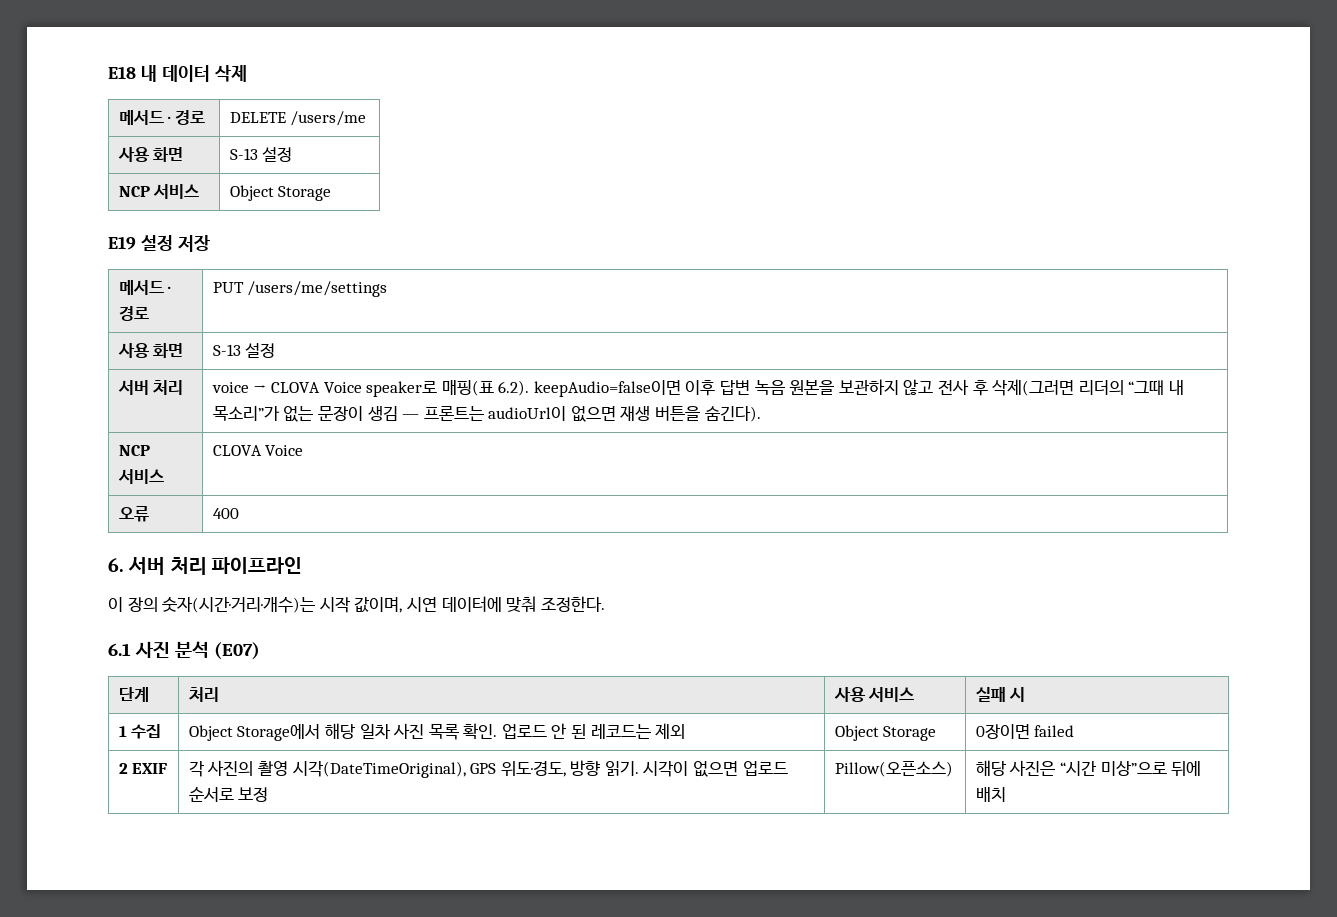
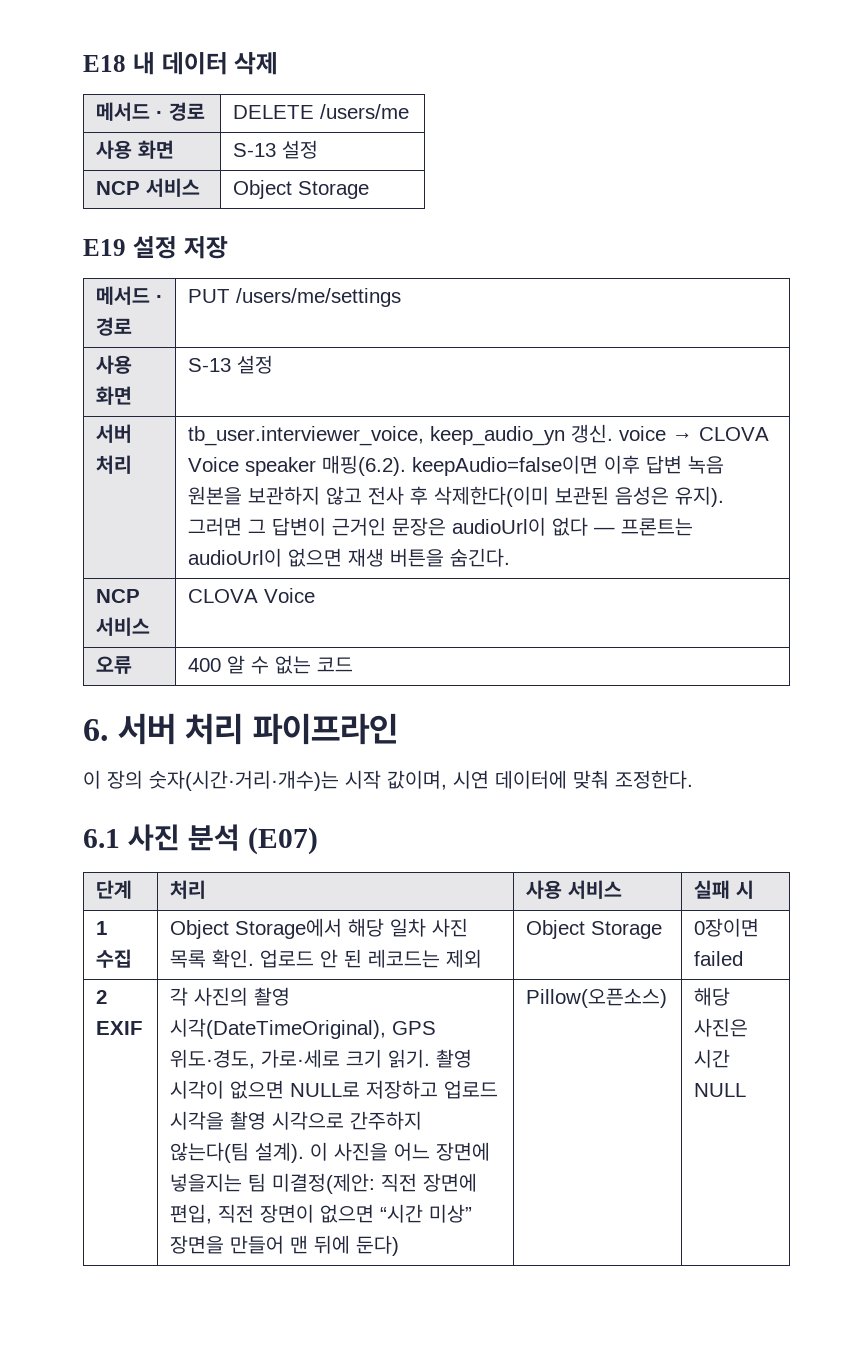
(184, 387) none -> [187,424,613,446] tb_user.interviewer_voice, keep_audio_yn 갱신.
[366,380,530,397] speaker로 매핑(표 6.2). -> [244,455,406,476] speaker 매핑(6.2).
[992,379,1184,396] [212,406,398,422] 삭제(그러면 리더의 “그때 내 목소리”가 없는 문장이 생김 -> [433,486,724,507] [187,517,588,536] 삭제한다(이미 보관된 음성은 유지). 그러면 그 답변이 근거인 문장은 audioUrl이 없다
[704,406,761,422] 숨긴다). -> [449,548,510,567] 숨긴다.
(239, 513) none -> [226,655,353,674] 알 수 없는 코드
[570,760,788,777] [188,787,269,802] 방향 읽기. 시각이 없으면 업로드 순서로 보정 -> [260,1049,472,1068] [169,1080,498,1099] [169,1111,422,1130] [169,1142,490,1163] [169,1173,477,1194] [169,1204,472,1224] [169,1235,399,1256] 가로·세로 크기 읽기. 촬영 시각이 없으면 NULL로 저장하고 업로드 시각을 촬영 시각으로 간주하지 않는다(팀 설계). 이 사진을 어느 장면에 넣을지는 팀 미결정(제안: 직전 장면에 편입, 직전 장면이 없으면 “시간 미상” 장면을 만들어 맨 뒤에 둔다)
[1059,761,1202,777] [975,787,1006,802] “시간 미상”으로 뒤에 배치 -> [693,1049,730,1068] [693,1083,746,1097] 시간 NULL

